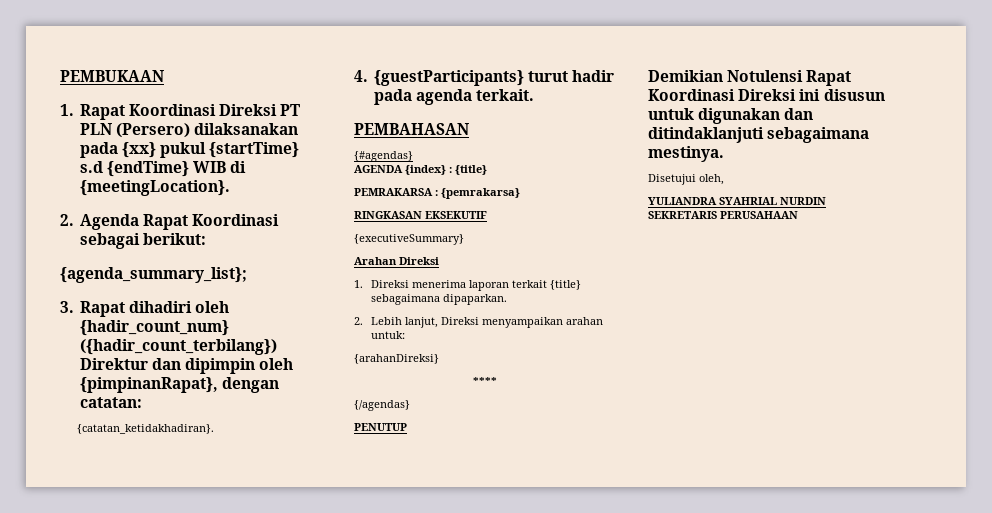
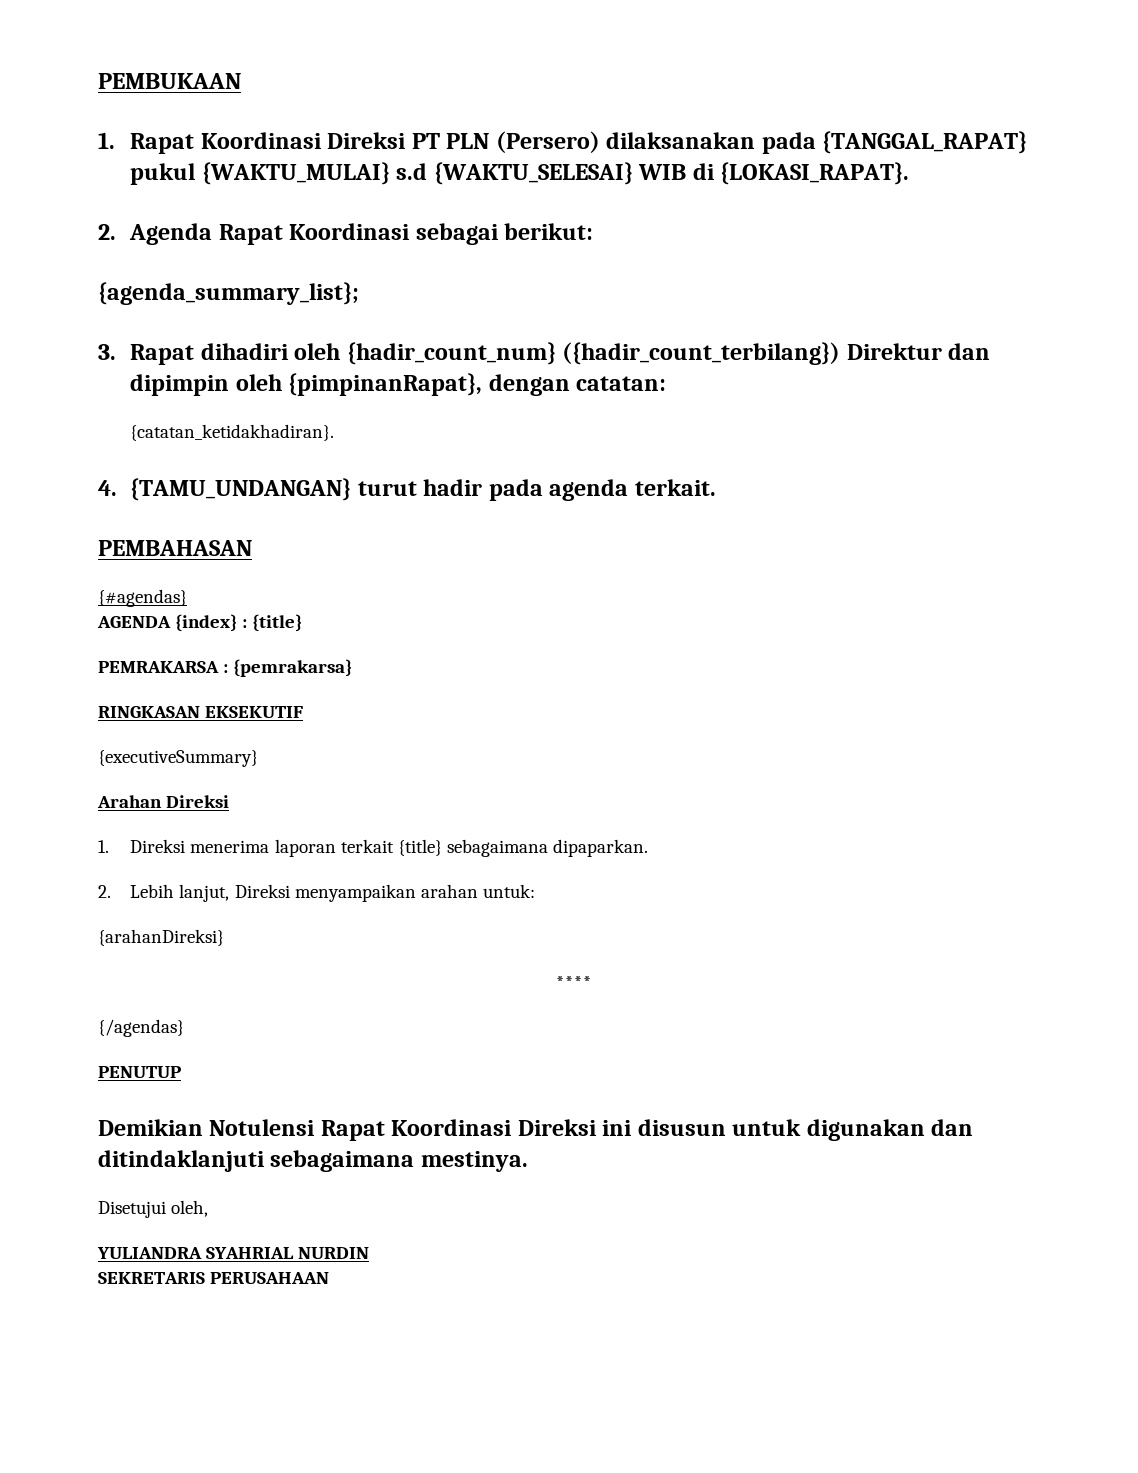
[121,142,300,158] [79,161,189,177] {xx} pukul {startTime} s.d {endTime} -> [822,131,1028,154] [130,162,633,185] {TANGGAL_RAPAT} pukul {WAKTU_MULAI} s.d {WAKTU_SELESAI}
[79,180,230,196] {meetingLocation}. -> [720,162,910,185] {LOKASI_RAPAT}.
[373,70,524,86] {guestParticipants} -> [130,478,352,501] {TAMU_UNDANGAN}

